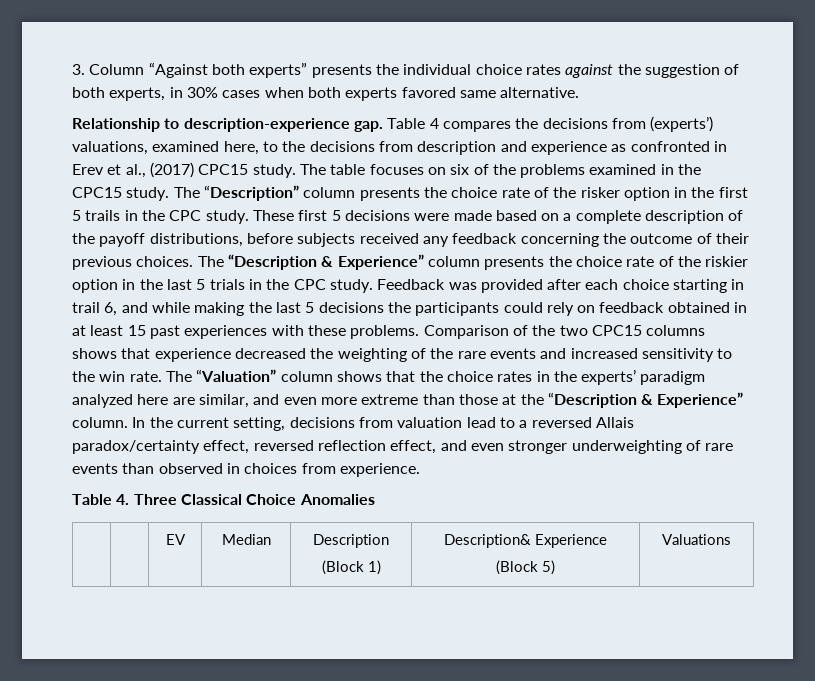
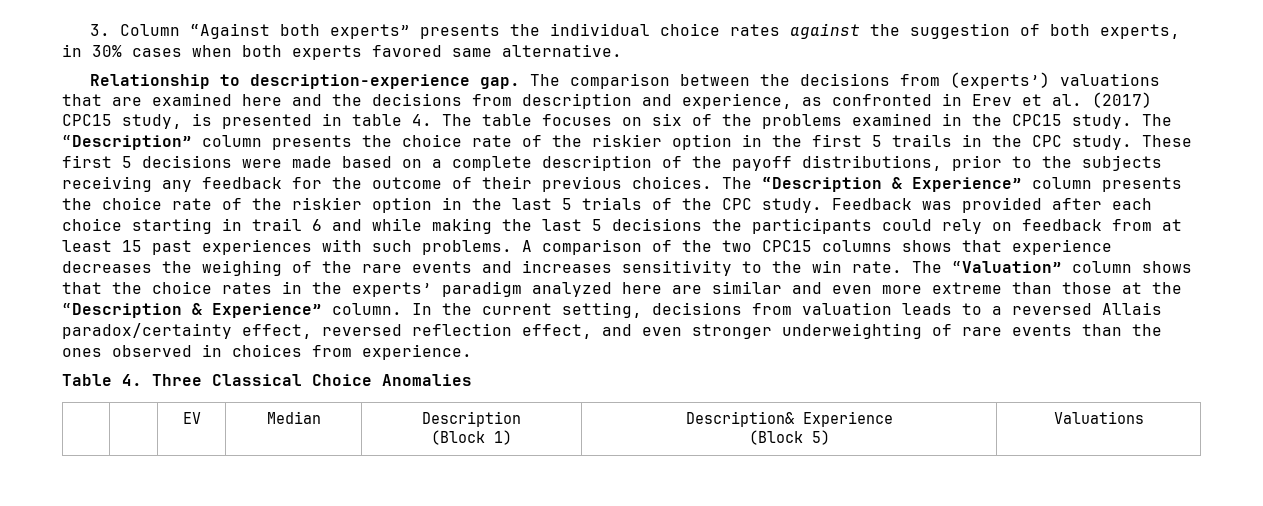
[387,118,511,132] Table 4 compares -> [530,73,751,89] The comparison between
[72,141,278,155] valuations, examined here, to -> [1060,73,1161,86] [62,93,322,106] valuations that are examined here and
[530,141,607,155] experience -> [682,93,792,109] experience,
[125,164,146,178] al., -> [1052,94,1082,106] al.
[252,164,296,178] study. -> [122,113,432,129] study, is presented in table 4.
[580,187,620,198] risker -> [592,134,662,147] riskier
[246,233,419,247] before subjects received -> [952,155,1162,171] [62,176,152,192] prior to the subjects receiving
[520,233,599,247] concerning -> [292,177,322,189] for
[248,279,262,290] in -> [652,198,672,210] of
[104,302,118,316] 6, -> [312,219,322,231] 6
[667,302,748,313] obtained in -> [1112,219,1152,231] from
[307,325,509,339] these problems. Comparison -> [372,239,642,255] such problems. A comparison
[234,348,407,362] decreased the weighting -> [62,260,282,276] decreases the weighing
[570,348,638,359] increased -> [522,260,612,273] increases
[198,394,249,408] similar, -> [712,281,782,294] similar
[466,417,496,428] lead -> [902,303,952,315] leads
(155, 468) none -> [1132,324,1162,336] [62,348,102,357] the ones

